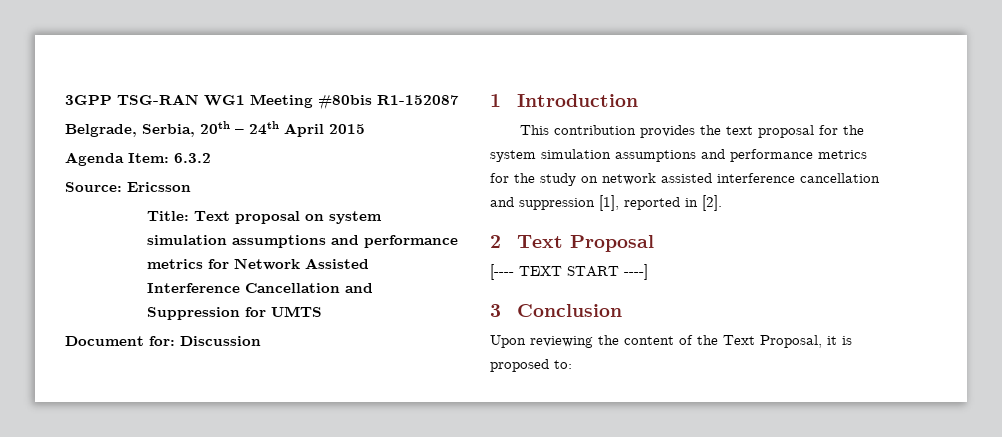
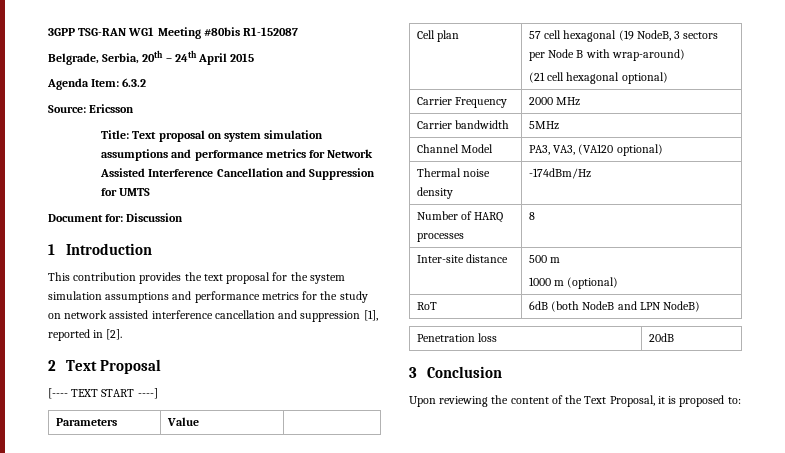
(648, 272) none -> [55,418,117,426] [166,417,199,426] [416,30,460,42] [528,30,719,42] [528,49,685,61] [528,72,668,84] [416,97,508,108] [528,97,581,106] [416,120,510,129] [528,121,559,130] [416,144,494,153] [528,144,663,156] [416,168,491,177] [416,187,453,199] [528,168,591,179] [416,211,504,223] [416,233,464,242] [528,212,535,220] [416,254,509,263] [528,255,561,263] [528,277,619,289] [416,302,437,310] [528,301,701,312] [416,333,498,342] [648,333,674,342] // Parameters | Value | // Cell plan | 57 cell hexagonal (19 NodeB, 3 sectors per Node B with wrap-around) // (21 cell hexagonal optional) // Carrier Frequency | 2000 MHz // Carrier bandwidth | 5MHz // Channel Model | PA3, VA3, (VA120 optional) // Thermal noise density | -174dBm/Hz // Number of HARQ processes | 8 // Inter-site distance | 500 m // 1000 m (optional) // RoT | 6dB (both NodeB and LPN NodeB) // Penetration loss | 20dB

